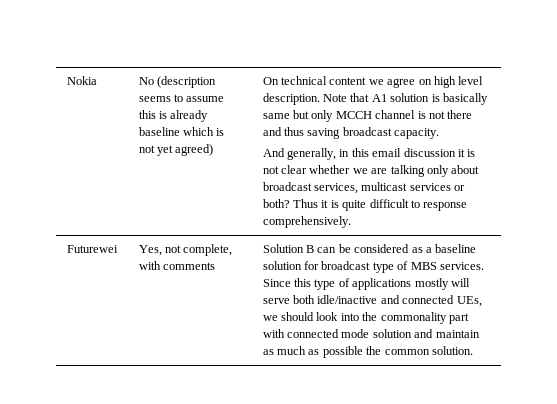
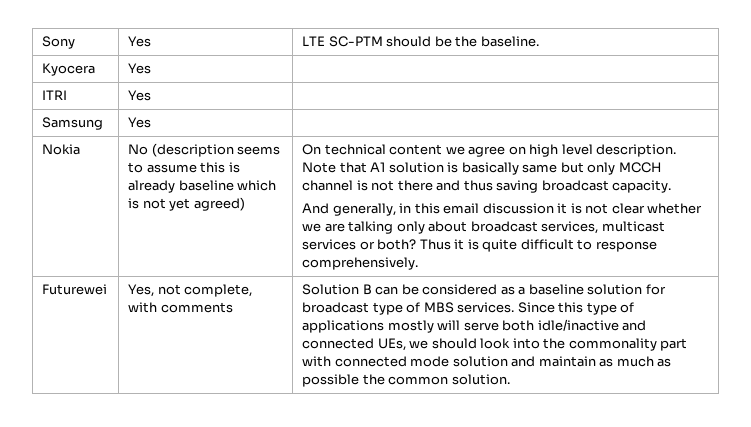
(66, 80) none -> [42,36,76,49] [128,36,152,47] [302,36,539,47] [42,63,96,76] [128,63,152,74] [42,90,68,100] [128,90,152,101] [42,117,104,130] [128,117,152,128] Sony | Yes | LTE SC-PTM should be the baseline. // Kyocera | Yes | // ITRI | Yes | // Samsung | Yes | //

